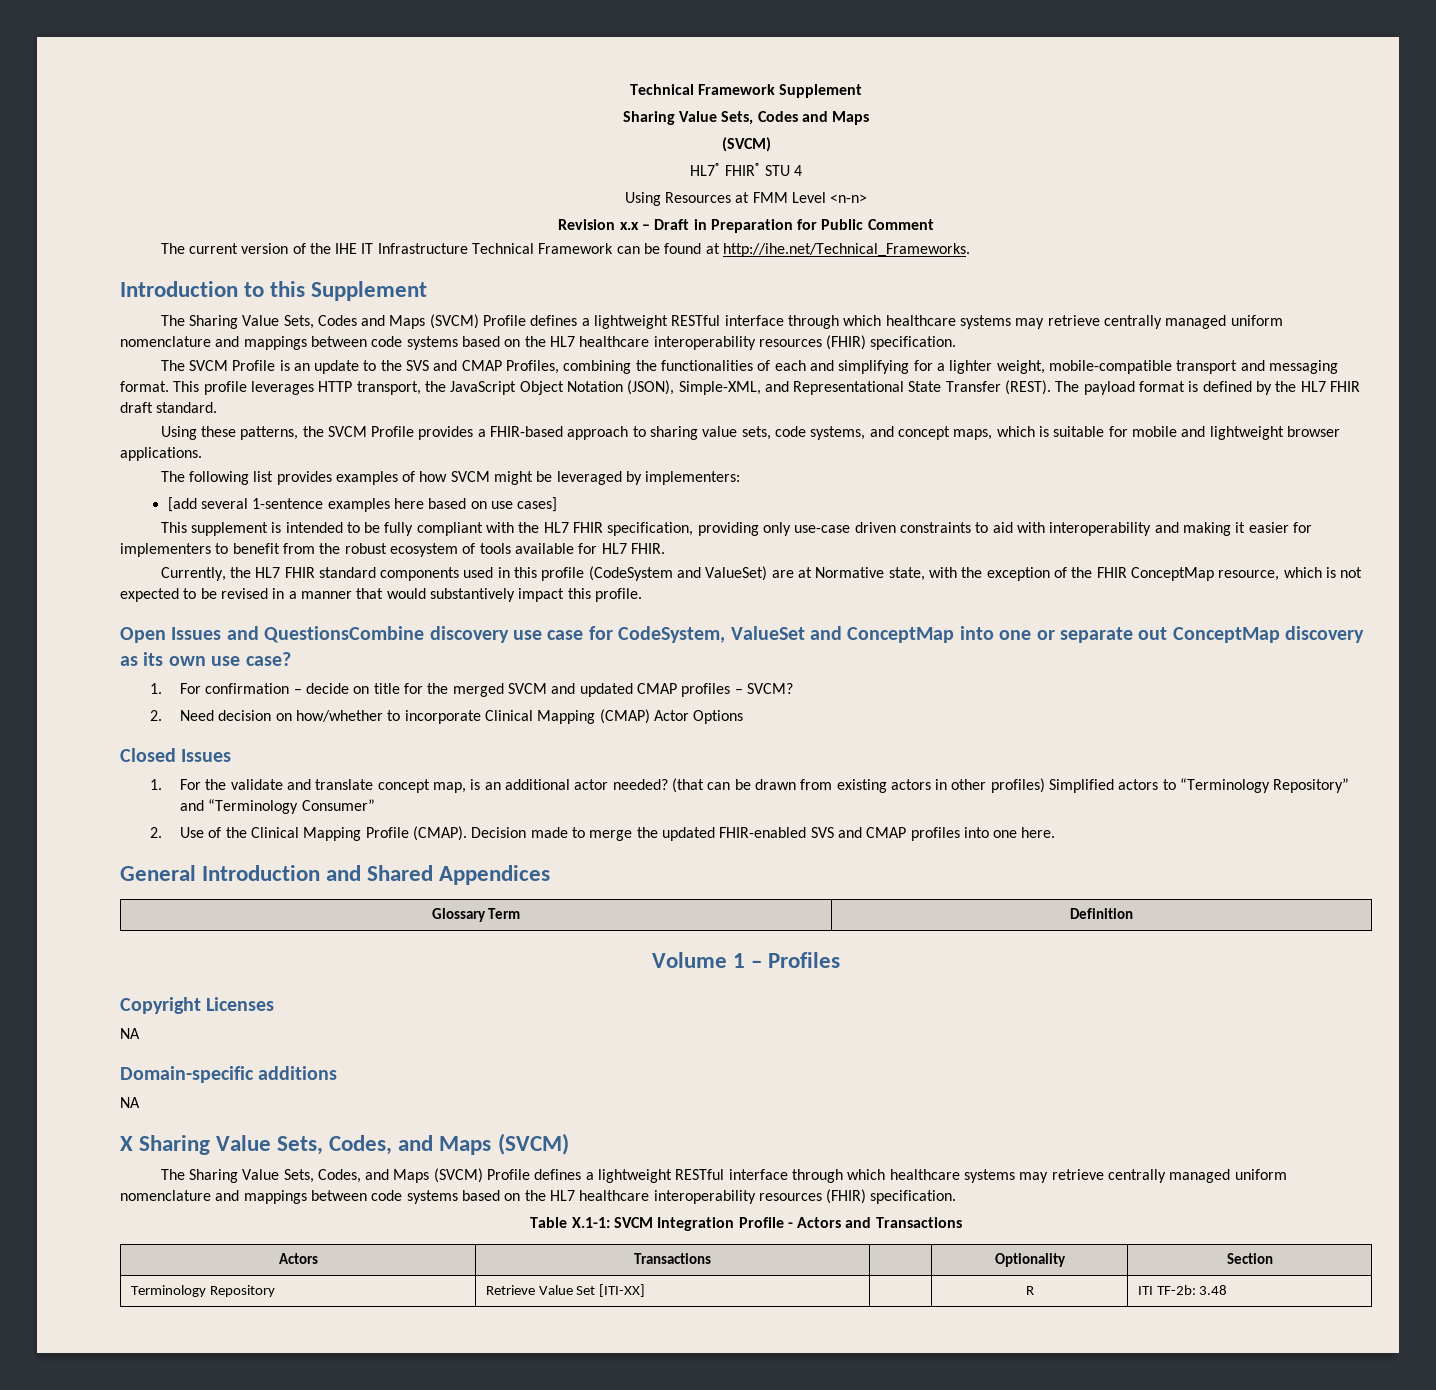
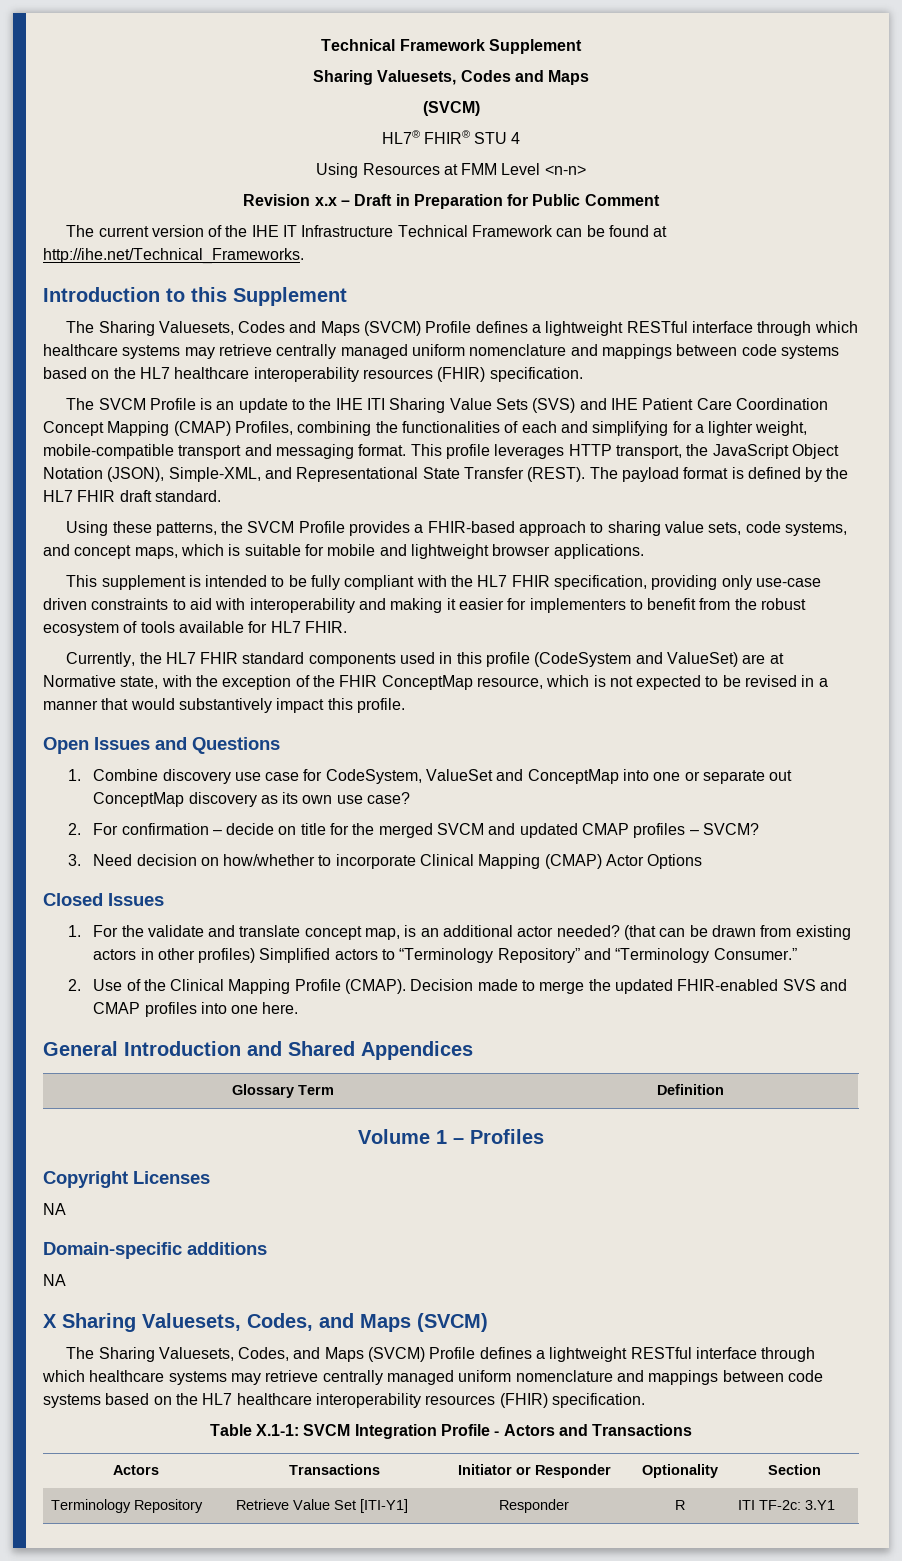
[679,111,754,125] Value Sets, -> [377,70,457,85] Valuesets,
[242,315,314,329] Value Sets, -> [158,321,234,335] Valuesets,
[406,360,502,371] SVS and CMAP -> [335,398,828,413] [43,421,231,436] IHE ITI Sharing Value Sets (SVS) and IHE Patient Care Coordination Concept Mapping (CMAP)
[160,471,741,485] [167,497,558,512] // The following list provides examples of how SVCM might be leveraged by implementers: // [add several 1-sentence examples here based on use cases] -> (644, 551) none
[264,626,425,643] QuestionsCombine -> [192,737,280,754] [68,769,159,781] Questions // 1. Combine
[150,683,163,694] 1. -> [68,823,82,835] 2.
[150,710,163,721] 2. -> [68,854,82,866] 3.
[301,799,375,811] Consumer” -> [713,948,797,960] Consumer.”
[216,1135,324,1155] Value Sets, -> [142,1313,241,1331] Valuesets,
[242,1169,314,1183] Value Sets, -> [158,1347,234,1361] Valuesets,
(711, 1258) none -> [457,1464,611,1478] Initiator or Responder
[599,1284,646,1297] [ITI-XX] | -> [360,1499,409,1513] [499,1499,569,1513] [ITI-Y1] | Responder
[1156,1285,1228,1295] TF-2b: 3.48 -> [759,1500,836,1510] TF-2c: 3.Y1

